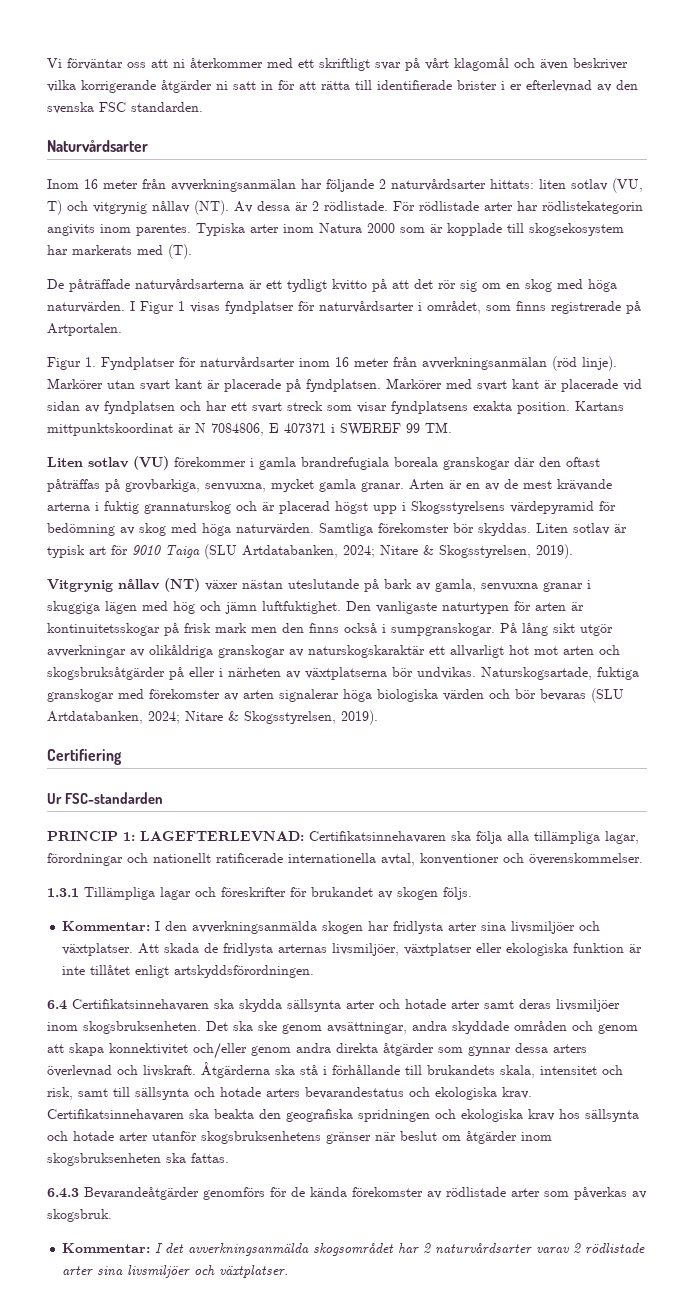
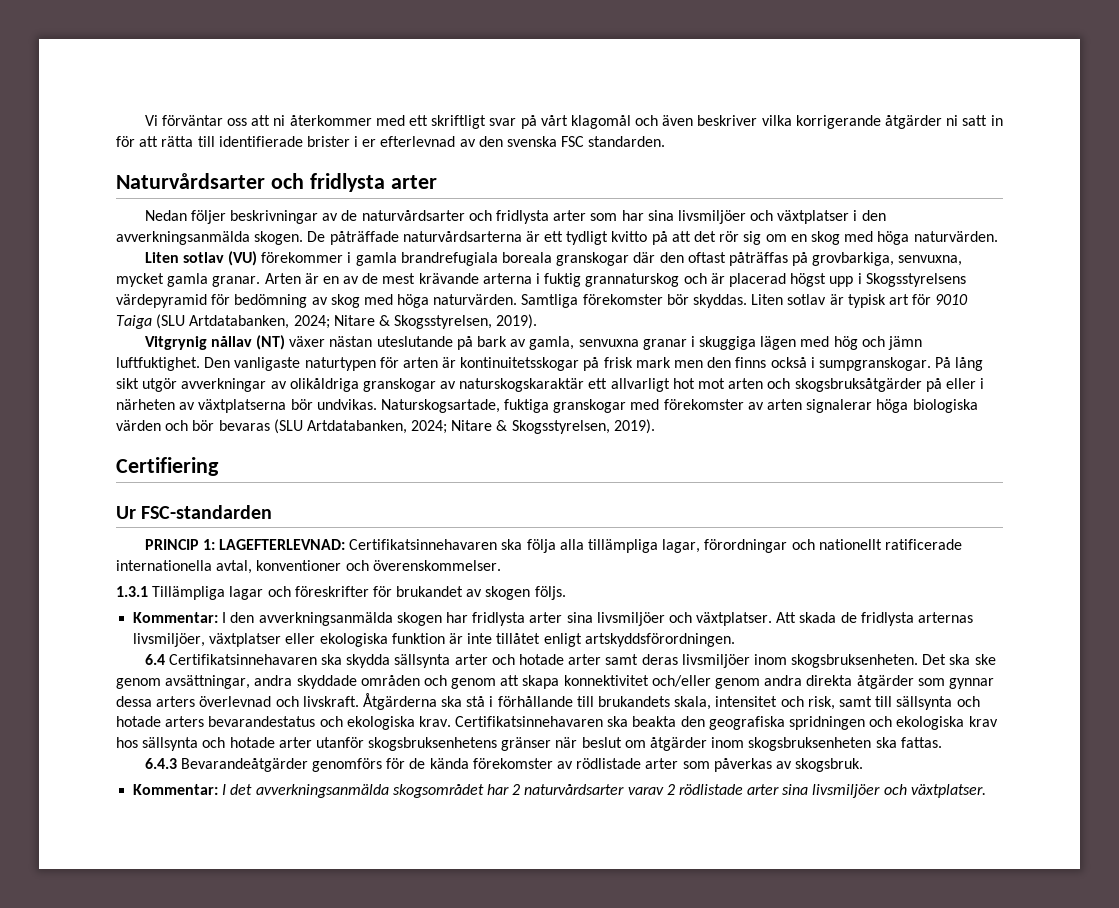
[47,178,643,193] [47,200,643,215] [47,223,624,236] [47,244,192,259] // Inom 16 meter från avverkningsanmälan har följande 2 naturvårdsarter hittats: liten sotlav (VU, T) och vitgrynig nållav (NT). Av dessa är 2 rödlistade. För rödlistade arter har rödlistekategorin angivits inom parentes. Typiska arter inom Natura 2000 som är kopplade till skogsekosystem har markerats med (T). // -> [270,173,437,192] [144,210,886,224] [116,231,304,245] och fridlysta arter // Nedan följer beskrivningar av de naturvårdsarter och fridlysta arter som har sina livsmiljöer och växtplatser i den avverkningsanmälda skogen.
[130,301,641,314] [47,323,122,336] [47,356,617,371] [47,378,642,392] [47,401,624,414] [47,422,452,436] I Figur 1 visas fyndplatser för naturvårdsarter i området, som finns registrerade på Artportalen. // Figur 1. Fyndplatser för naturvårdsarter inom 16 meter från avverkningsanmälan (röd linje). Markörer utan svart kant är placerade på fyndplatsen. Markörer med svart kant är placerade vid sidan av fyndplatsen och har ett svart streck som visar fyndplatsens exakta position. Kartans mittpunktskoordinat är N 7084806, E 407371 i SWEREF 99 TM. -> (998, 236) none

